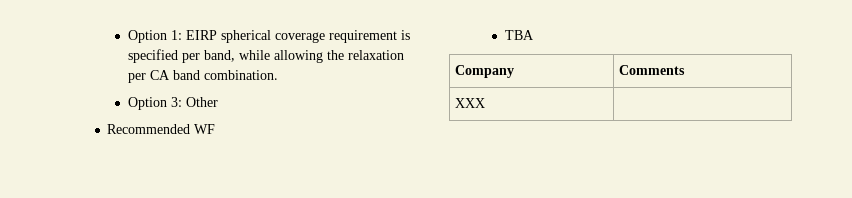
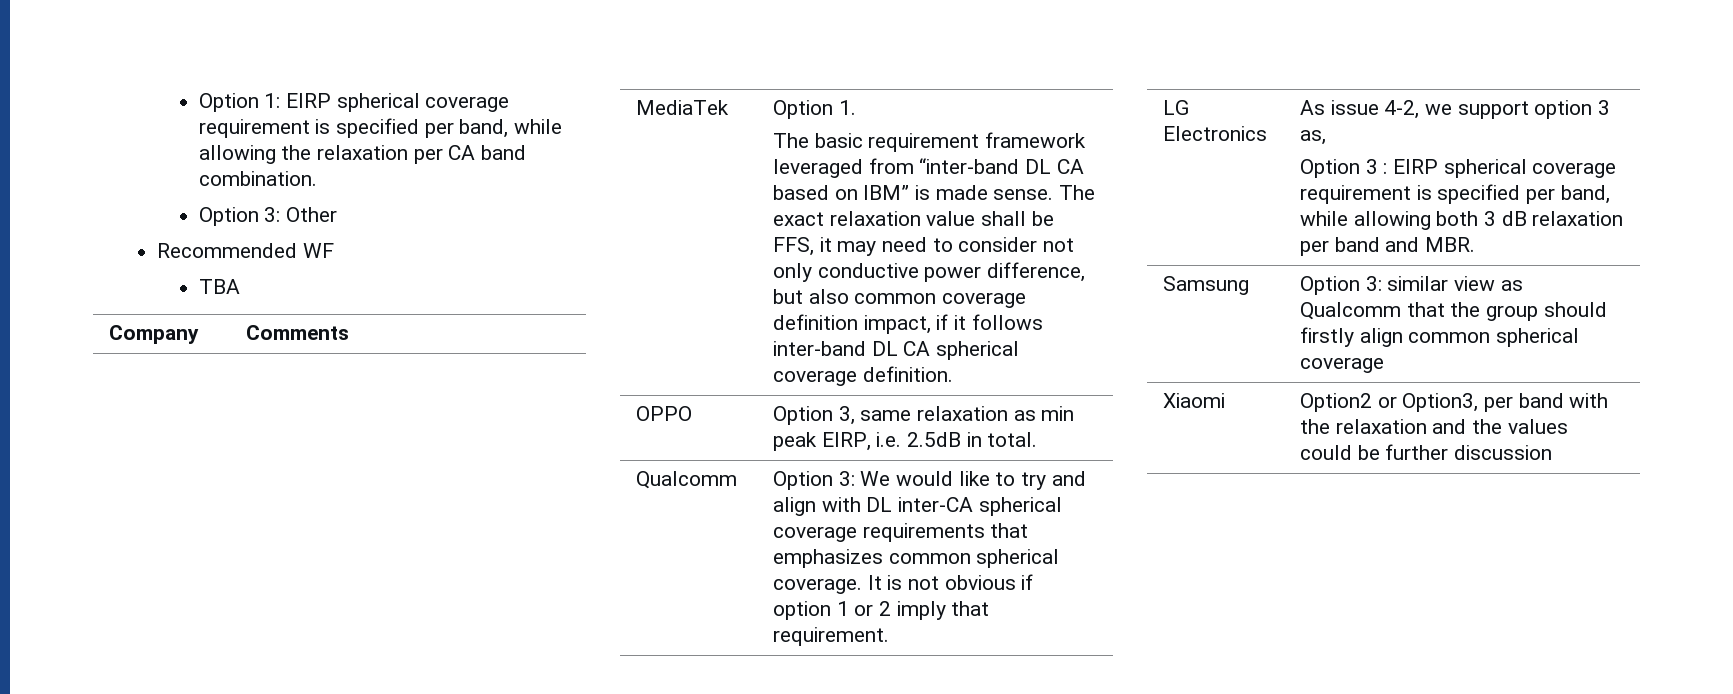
[455,98,486,108] XXX | -> [636,100,730,115] [773,100,856,119] [773,132,1087,152] [773,158,1084,178] [773,185,1096,200] [773,211,1054,226] [773,237,1075,256] [773,262,1086,282] [773,289,1027,308] [773,314,1043,334] [773,341,1020,360] [773,366,953,386] [636,406,693,421] [773,406,1075,425] [773,432,1038,451] [636,471,738,489] [773,471,1086,490] [773,497,1062,516] [773,523,1029,542] [773,549,1060,568] [773,574,1034,594] [773,601,990,620] [773,627,890,646] [1163,100,1190,115] [1163,126,1268,141] [1300,100,1611,119] [1300,130,1327,145] [1300,159,1617,178] [1300,184,1610,204] [1300,211,1624,230] [1300,237,1476,256] [1163,276,1250,295] [1300,276,1523,295] [1300,302,1607,321] [1300,327,1580,347] [1300,357,1385,373] [1163,393,1226,408] [1300,393,1609,412] [1300,419,1568,434] [1300,444,1553,460] MediaTek | Option 1. // The basic requirement framework leveraged from “inter-band DL CA based on IBM” is made sense. The exact relaxation value shall be FFS, it may need to consider not only conductive power difference, but also common coverage definition impact, if it follows inter-band DL CA spherical coverage definition. // OPPO | Option 3, same relaxation as min peak EIRP, i.e. 2.5dB in total. // Qualcomm | Option 3: We would like to try and align with DL inter-CA spherical coverage requirements that emphasizes common spherical coverage. It is not obvious if option 1 or 2 imply that requirement. // LG Electronics | As issue 4-2, we support option 3 as, // Option 3 : EIRP spherical coverage requirement is specified per band, while allowing both 3 dB relaxation per band and MBR. // Samsung | Option 3: similar view as Qualcomm that the group should firstly align common spherical coverage // Xiaomi | Option2 or Option3, per band with the relaxation and the values could be further discussion

